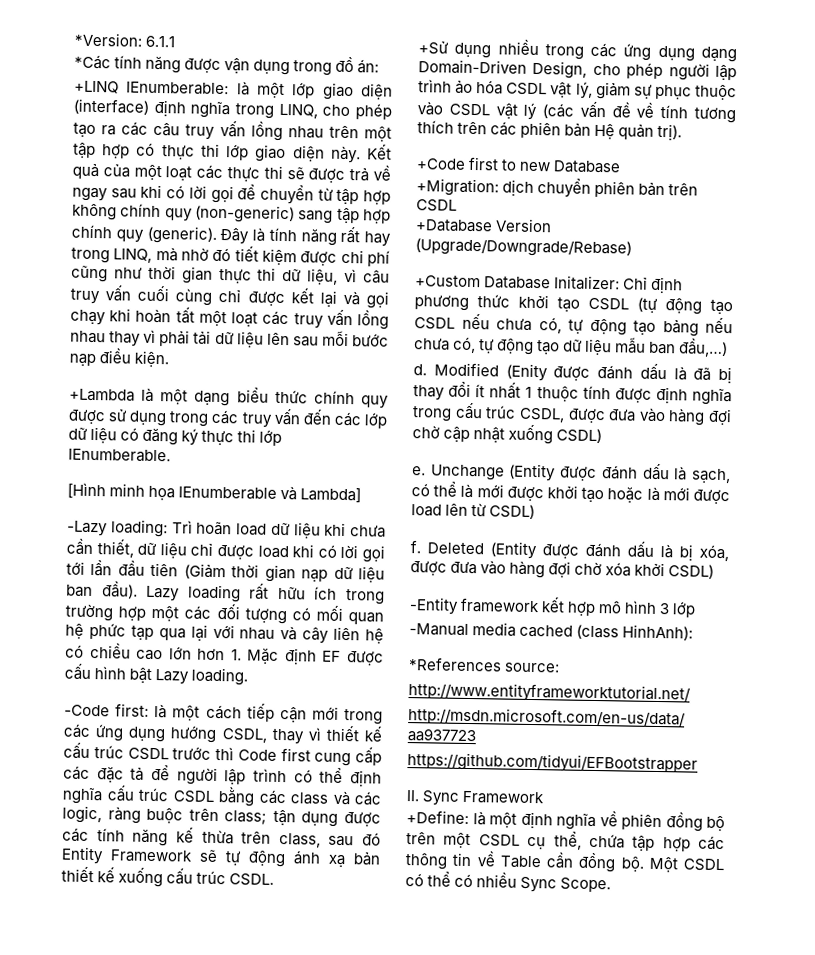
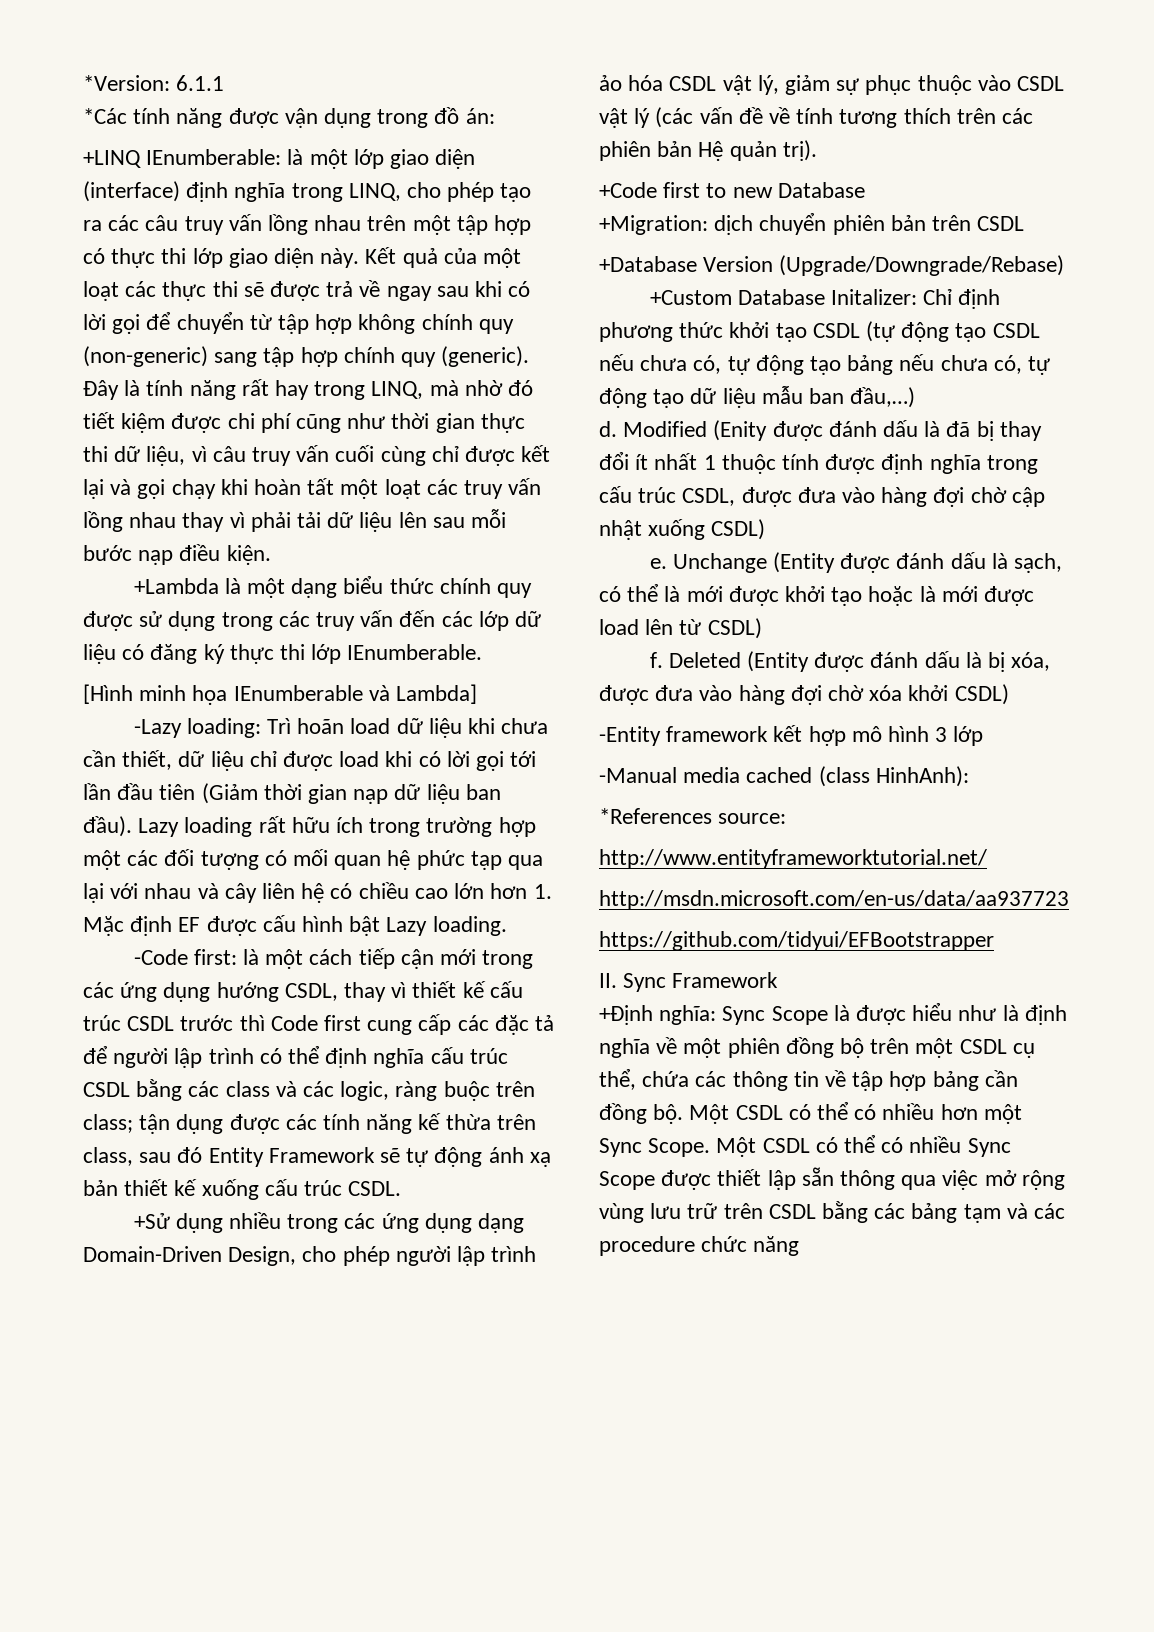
[406,810,517,828] +Define: là một -> [599,1003,1019,1025] +Định nghĩa: Sync Scope là được hiểu như là
(618, 819) none -> [683,1038,722,1058] một
[632,834,691,852] tập hợp -> (690, 1079) none
[499,855,542,869] Table -> [852,1071,979,1091] tập hợp bảng
[520,876,612,893] Sync Scope. -> [940,1104,1022,1124] [599,1135,1011,1157] [599,1167,1065,1190] [599,1201,1066,1223] [599,1236,800,1256] hơn một Sync Scope. Một CSDL có thể có nhiều Sync Scope được thiết lập sẵn thông qua việc mở rộng vùng lưu trữ trên CSDL bằng các bảng tạm và các procedure chức năng

